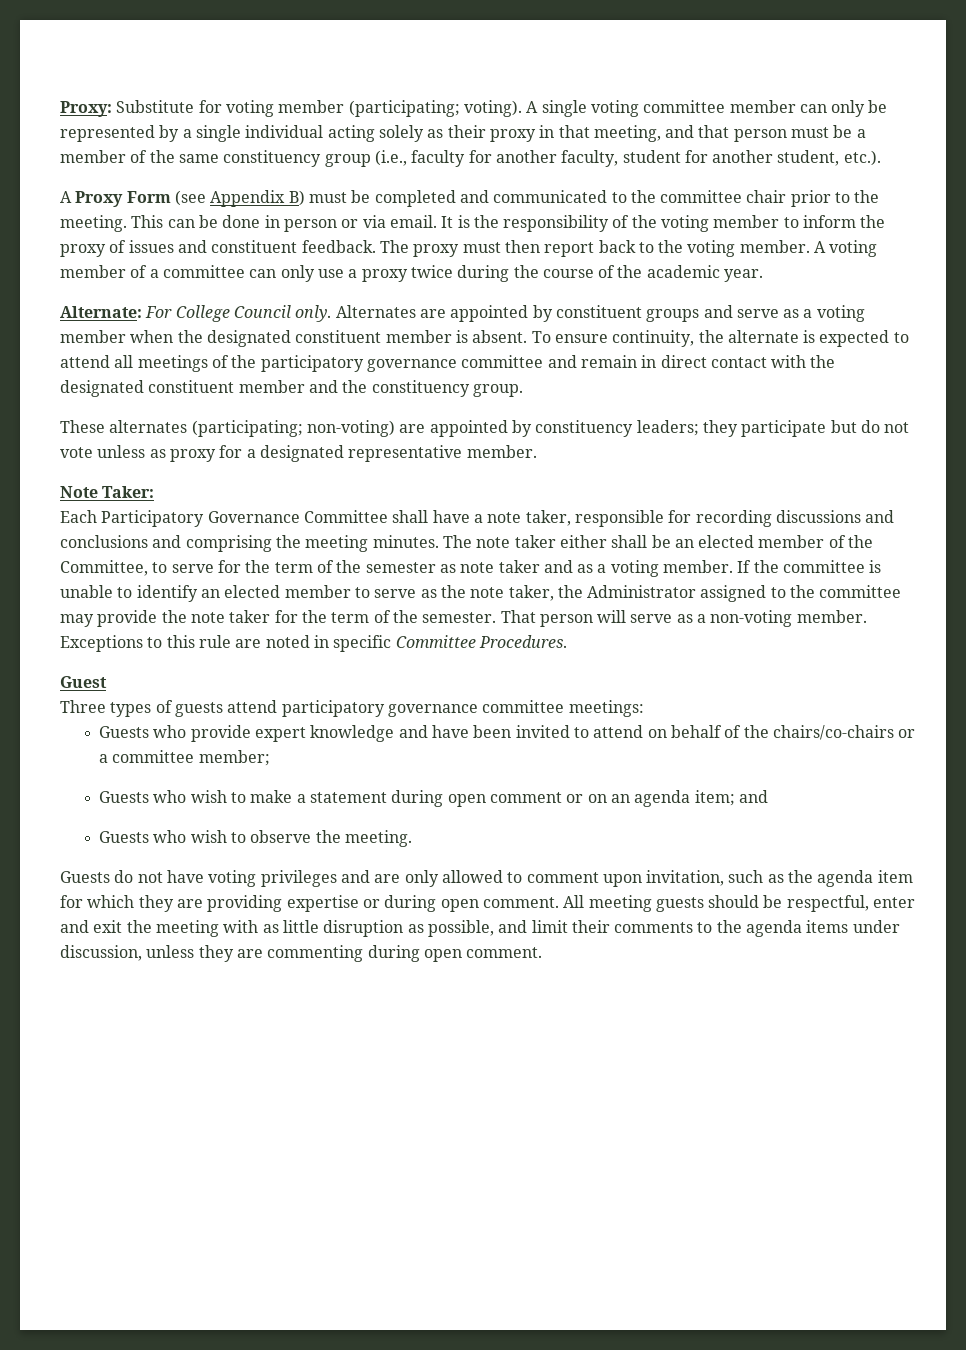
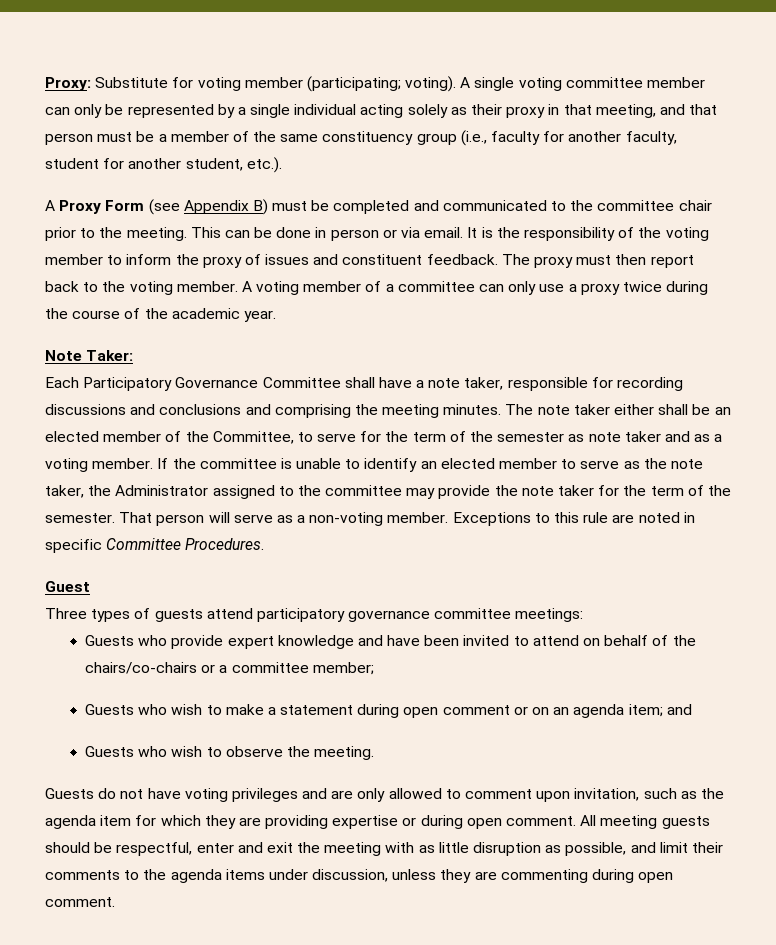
[60,305,865,322] [60,330,909,347] [60,355,836,372] [60,380,523,397] [60,420,910,437] [60,445,537,462] // Alternate: For College Council only. Alternates are appointed by constituent groups and serve as a voting member when the designated constituent member is absent. To ensure continuity, the alternate is expected to attend all meetings of the participatory governance committee and remain in direct contact with the designated constituent member and the constituency group. // These alternates (participating; non-voting) are appointed by constituency leaders; they participate but do not vote unless as proxy for a designated representative member. -> (276, 316) none

